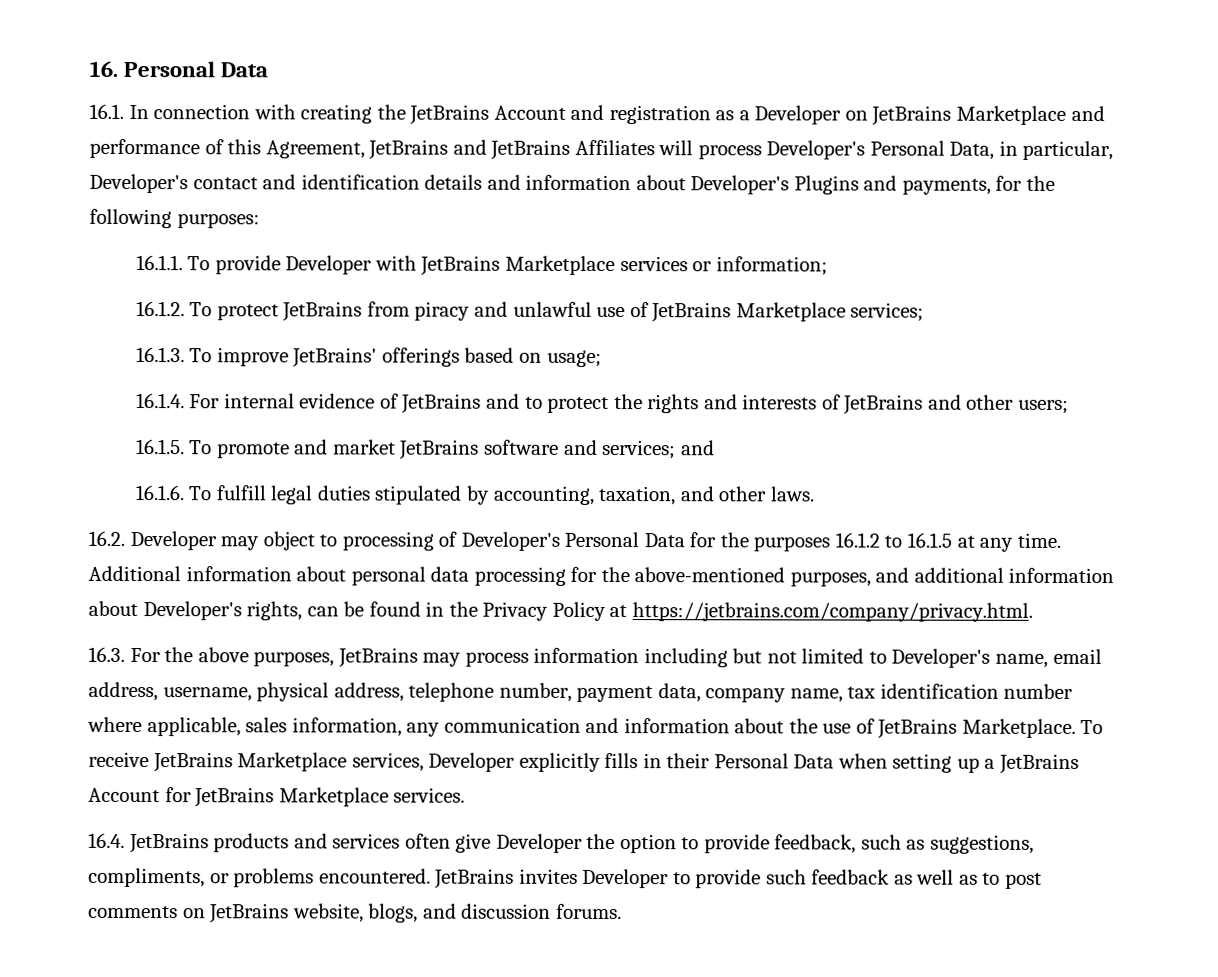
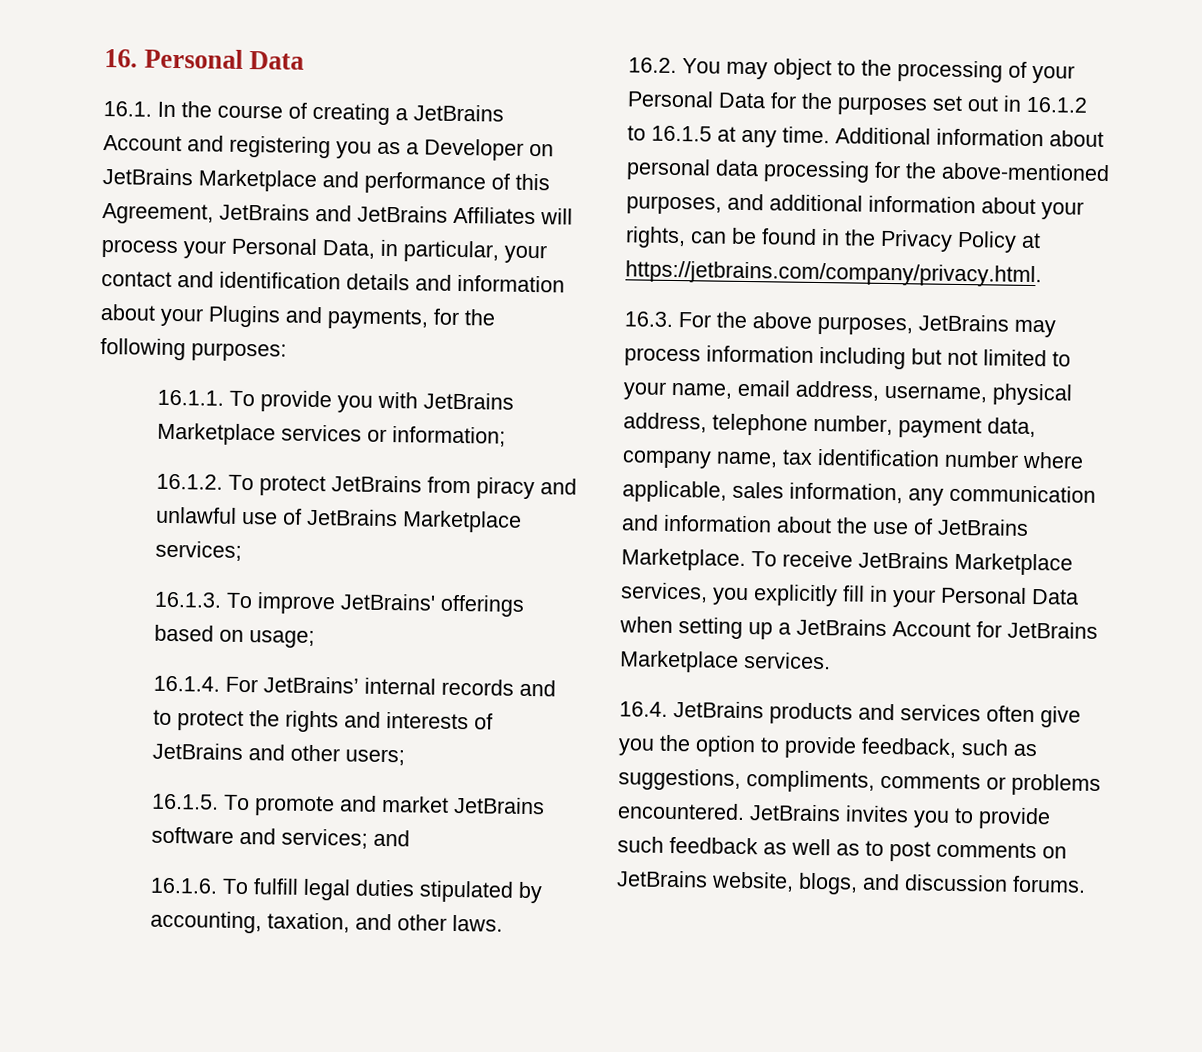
[153,104,406,124] connection with creating the -> [181,101,408,126] the course of creating a
[608,104,711,125] registration -> [229,135,372,159] registering you
[766,140,866,160] Developer's -> [183,240,226,259] your
[89,173,188,194] Developer's -> [504,244,547,264] your
[690,175,790,195] Developer's -> [160,307,203,327] your
[285,255,373,275] Developer -> [337,395,374,413] you
[223,393,482,414] internal evidence of JetBrains -> [263,676,515,696] JetBrains’ internal records
[129,530,217,551] Developer -> [682,58,721,74] You
(338, 540) none -> [861,59,892,77] the
[460,531,560,551] Developer's -> [1032,64,1075,84] your
(831, 544) none -> [932,95,1022,112] set out in
[142,601,242,621] Developer's -> [1041,201,1084,220] your
[891,648,991,668] Developer's -> [623,381,667,400] your
[428,752,711,772] Developer explicitly fills in their -> [712,584,936,608] you explicitly fill in your
[495,833,583,853] Developer -> [618,738,655,756] you
(205, 877) none -> [880,772,981,790] comments
[582,868,670,889] Developer -> [913,810,950,828] you

